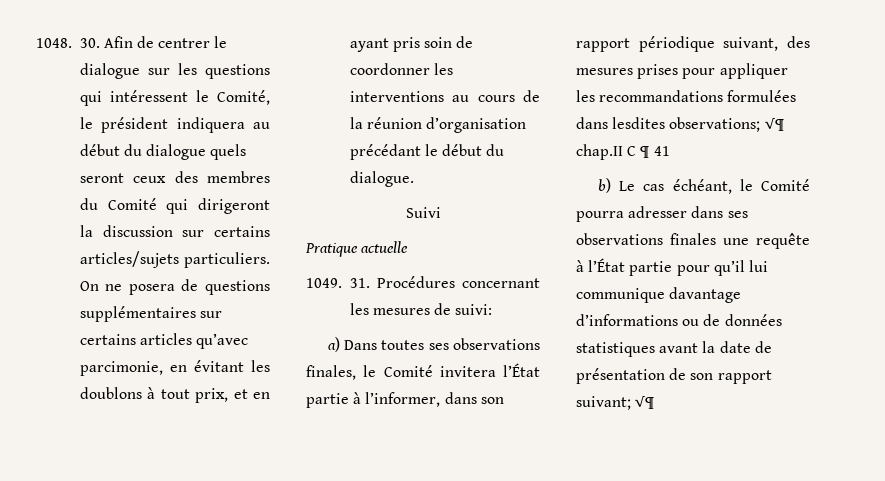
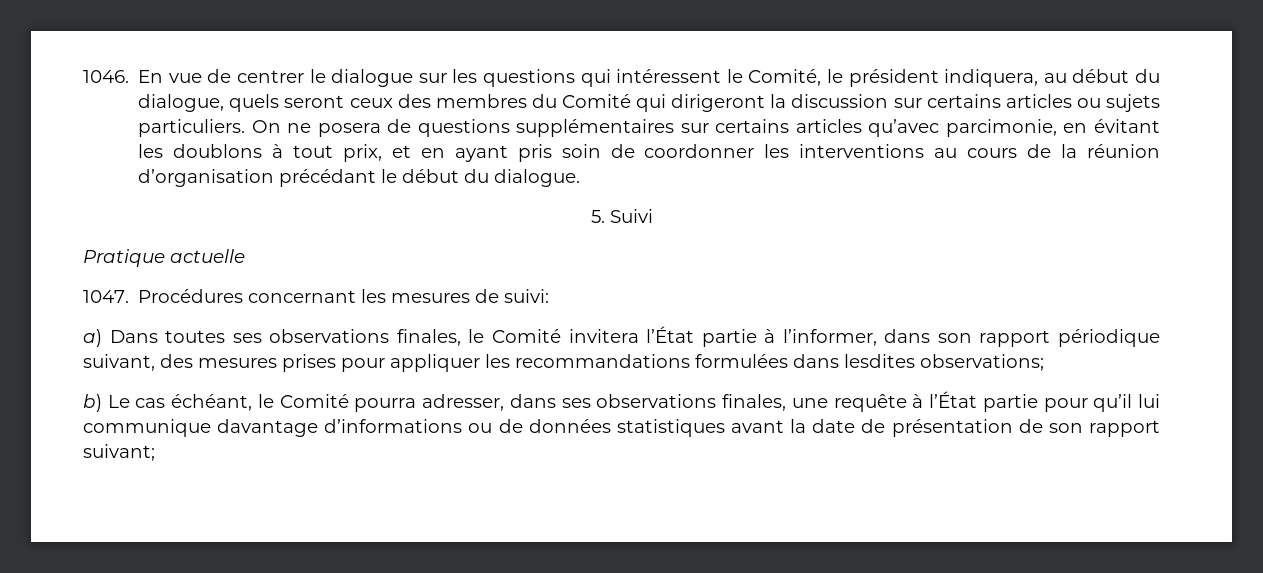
[36,36,133,48] 1048. 30. Afin -> [83,70,202,83] 1046. En vue
[176,117,245,133] indiquera -> [944,69,1039,87] indiquera,
[146,144,207,160] dialogue -> [138,94,225,112] dialogue,
[79,251,179,268] articles/sujets -> [1005,94,1160,112] articles ou sujets
(414, 179) none -> [590,210,605,223] 5.
[306,278,370,288] 1049. 31. -> [83,290,129,303] 1047.
[764,118,784,131] [576,144,670,160] √¶ chap.II C ¶ 41 -> (1044, 362) none
[628,206,688,218] adresser -> [422,394,505,411] adresser,
[670,233,716,245] finales -> [722,394,787,411] finales,
[635,396,655,409] √¶ -> (155, 452) none

